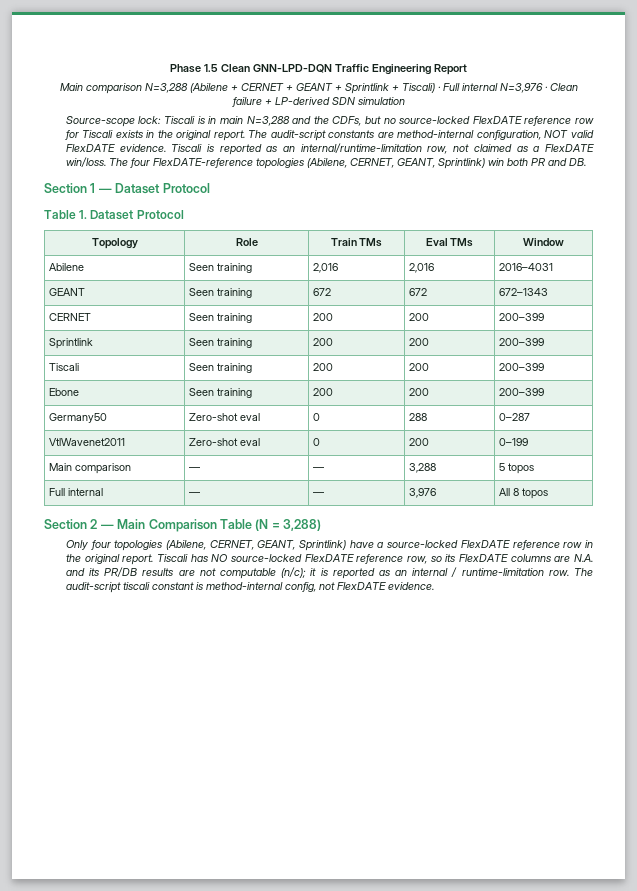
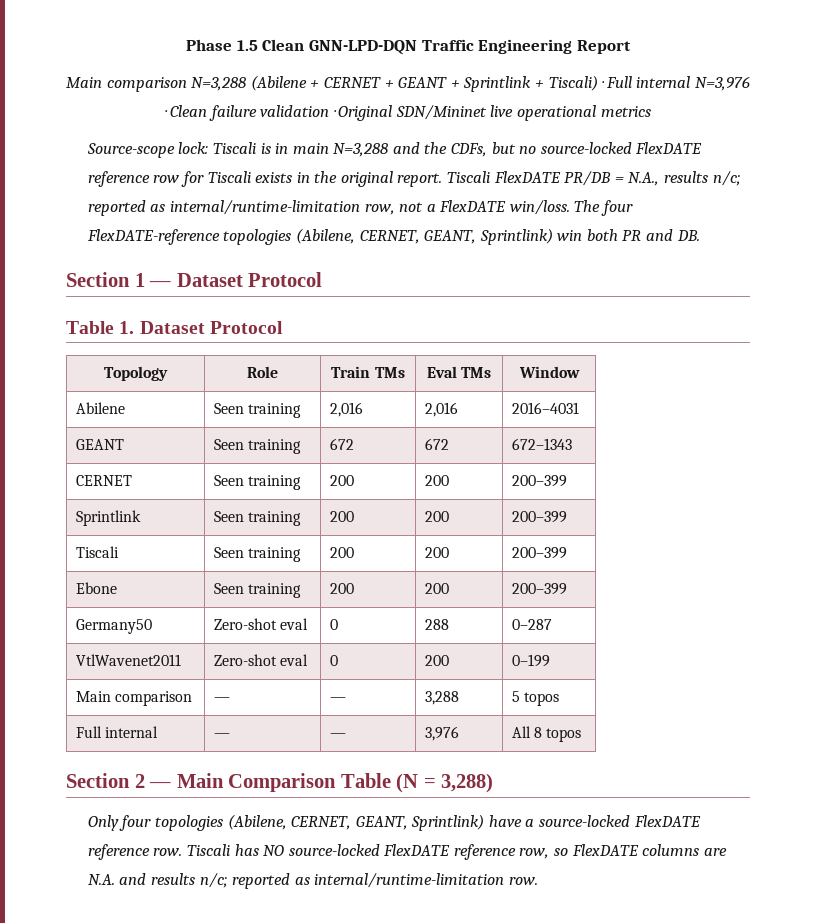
[264,97,405,105] + LP-derived SDN simulation -> [260,105,651,121] validation · Original SDN/Mininet live operational metrics
[248,130,595,141] [65,144,296,155] The audit-script constants are method-internal configuration, NOT valid FlexDATE evidence. Tiscali is reported as an -> [447,171,741,186] [87,200,166,216] Tiscali FlexDATE PR/DB = N.A., results n/c; reported as
[473,144,528,152] claimed as -> (424, 207) none
[563,540,593,548] [65,554,154,565] row in the original report. -> [153,848,183,856] row.
[445,554,456,562] its -> (569, 852) none
[89,567,593,579] [65,582,434,593] its PR/DB results are not computable (n/c); it is reported as an internal / runtime-limitation row. The audit-script tiscali constant is method-internal config, not FlexDATE evidence. -> [150,873,538,889] results n/c; reported as internal/runtime-limitation row.

